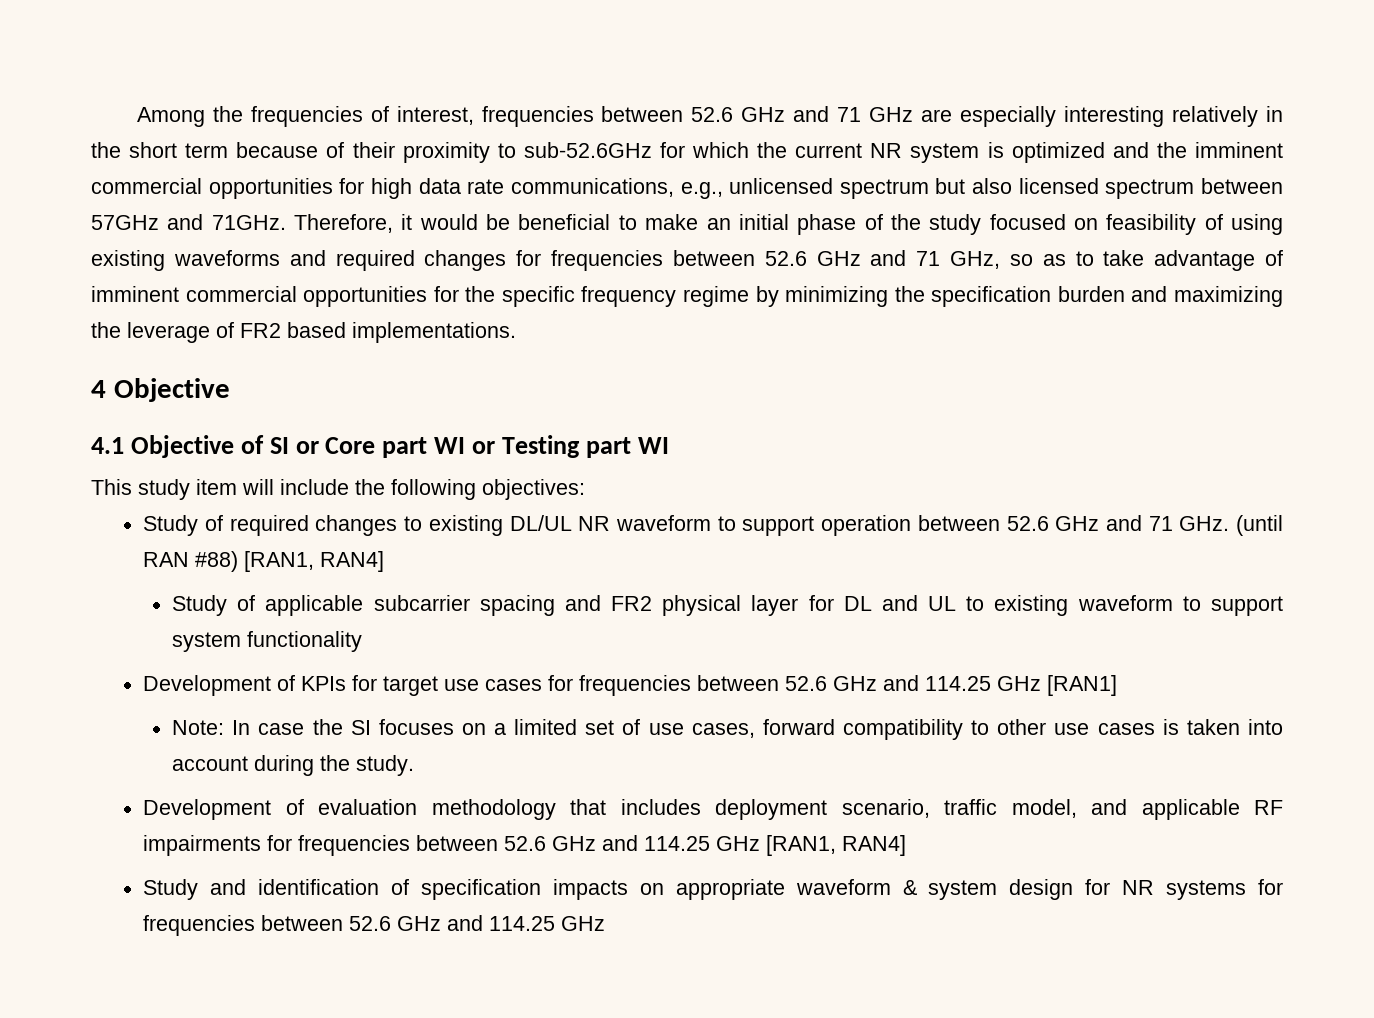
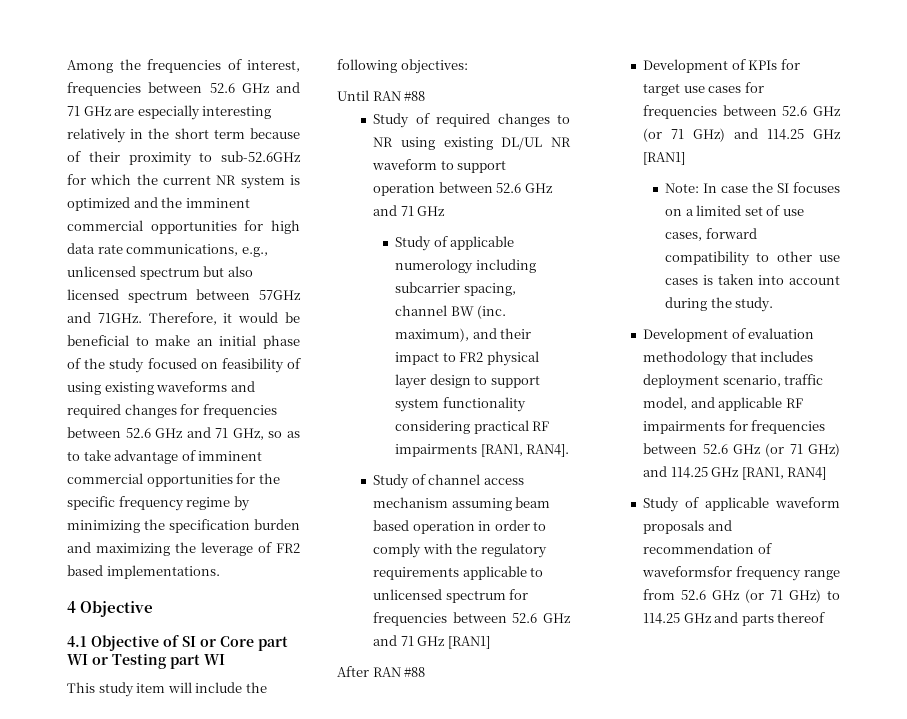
(585, 489) none -> [337,90,426,101] // Until RAN #88
(423, 523) none -> [373,137,435,150] NR using
[1179,515,1283,536] [143,551,385,572] [172,595,1283,616] [172,631,363,652] GHz. (until RAN #88) [RAN1, RAN4] // Study of applicable subcarrier spacing and FR2 physical layer for DL and UL to existing waveform to support system functionality -> [417,206,446,216] [395,236,515,251] [395,259,536,274] [395,282,516,296] [395,305,507,319] [395,328,532,342] [395,351,539,366] [395,374,540,389] [395,397,526,412] [395,420,550,434] [395,444,570,457] [373,474,524,489] [373,497,551,511] [373,520,547,534] [373,543,547,558] [373,566,544,580] [373,589,529,603] [373,612,571,626] [373,635,490,649] [337,666,426,677] GHz // Study of applicable numerology including subcarrier spacing, channel BW (inc. maximum), and their impact to FR2 physical layer design to support system functionality considering practical RF impairments [RAN1, RAN4]. // Study of channel access mechanism assuming beam based operation in order to comply with the regulatory requirements applicable to unlicensed spectrum for frequencies between 52.6 GHz and 71 GHz [RAN1] // After RAN #88
(878, 683) none -> [643,128,726,142] (or 71 GHz)
(597, 843) none -> [765,443,840,457] (or 71 GHz)
[210,879,1283,900] [143,915,606,936] and identification of specification impacts on appropriate waveform & system design for NR systems for frequencies between 52.6 GHz and 114.25 GHz -> [685,497,840,511] [643,520,732,534] [643,543,772,554] [642,566,840,581] [643,589,840,603] [643,612,826,626] of applicable waveform proposals and recommendation of waveformsfor frequency range from 52.6 GHz (or 71 GHz) to 114.25 GHz and parts thereof

